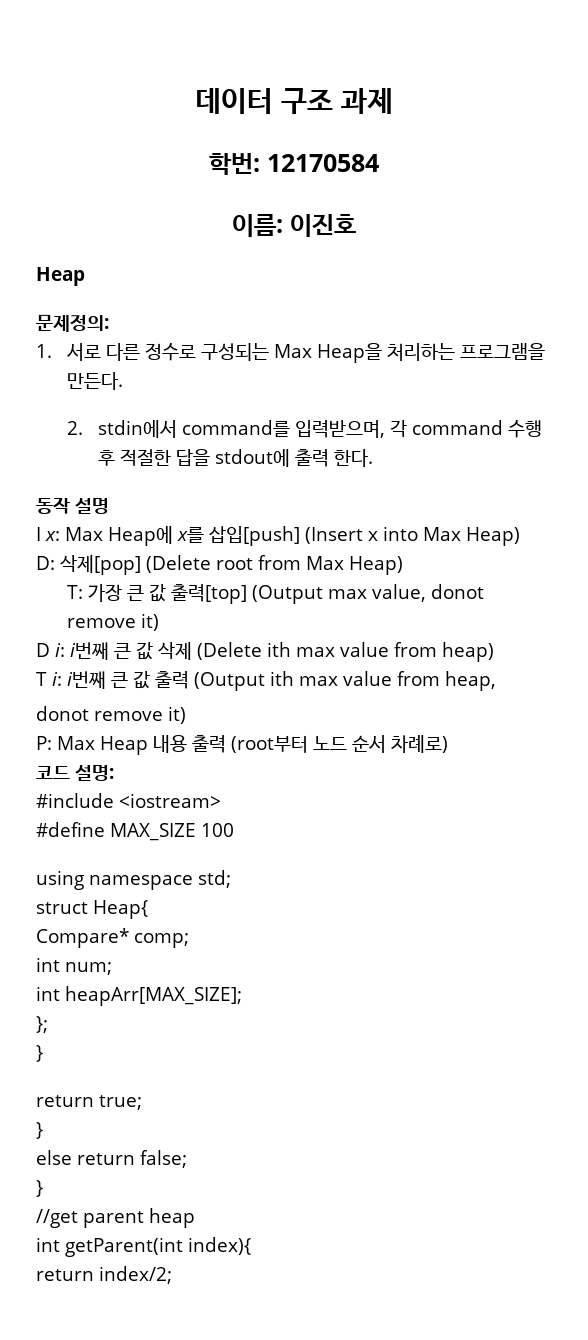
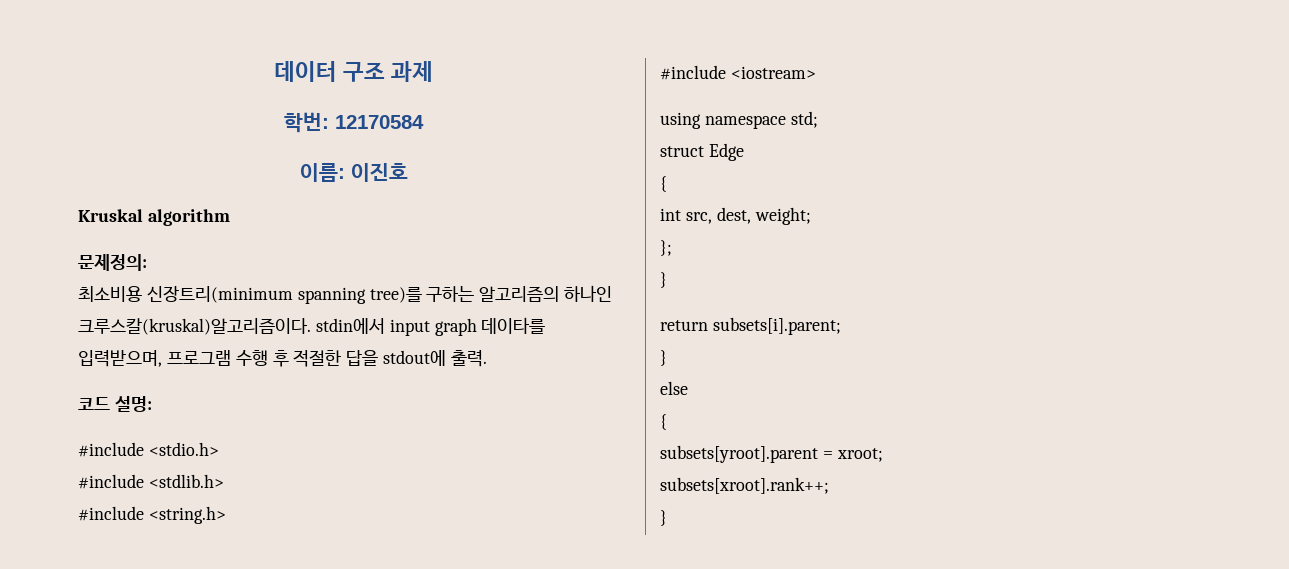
[36,267,85,286] Heap -> [78,209,230,226] Kruskal algorithm
[36,343,545,363] [66,372,123,390] [66,420,503,438] 1. 서로 다른 정수로 구성되는 Max Heap을 처리하는 프로그램을 만든다. // 2. stdin에서 command를 입력받으며, 각 command -> [78,285,613,304] [78,317,546,336] [78,350,231,367] 최소비용 신장트리(minimum spanning tree)를 구하는 알고리즘의 하나인 크루스칼(kruskal)알고리즘이다. stdin에서 input graph 데이타를 입력받으며, 프로그램
[294,449,373,467] [36,497,109,514] [36,526,520,546] [36,555,403,575] [66,584,484,604] [66,613,159,631] [36,642,494,662] [36,671,496,691] [36,706,186,724] [36,735,448,755] [36,765,114,781] 출력 한다. // 동작 설명 // I x: Max Heap에 x를 삽입[push] (Insert x into Max Heap) // D: 삭제[pop] (Delete root from Max Heap) // T: 가장 큰 값 출력[top] (Output max value, donot remove it) // D i: i번째 큰 값 삭제 (Delete ith max value from heap) // T i: i번째 큰 값 출력 (Output ith max value from heap, // donot remove it) // P: Max Heap 내용 출력 (root부터 노드 순서 차례로) // 코드 설명: -> [451,350,488,367] [78,396,152,412] [78,442,219,457] [78,474,224,489] [78,506,226,524] 출력. // 코드 설명: // #include <stdio.h> // #include <stdlib.h> // #include <string.h>
[36,822,234,841] // #define MAX_SIZE 100 -> (816, 72) none
[93,900,148,919] [36,928,189,948] [36,957,112,975] [36,986,242,1006] Heap{ // Compare* comp; // int num; // int heapArr[MAX_SIZE]; -> [708,143,744,161] [660,176,667,192] [660,207,811,225] Edge // { // int src, dest, weight;
[99,1095,142,1110] true; -> [712,317,841,335] subsets[i].parent;
[77,1150,187,1168] [36,1180,43,1197] [36,1208,195,1228] [36,1237,251,1257] [36,1266,172,1284] return false; // } // //get parent heap // int getParent(int index){ // return index/2; -> [660,414,667,430] [660,445,883,463] [660,477,829,494] [660,510,667,526] // { // subsets[yroot].parent = xroot; // subsets[xroot].rank++; // }

